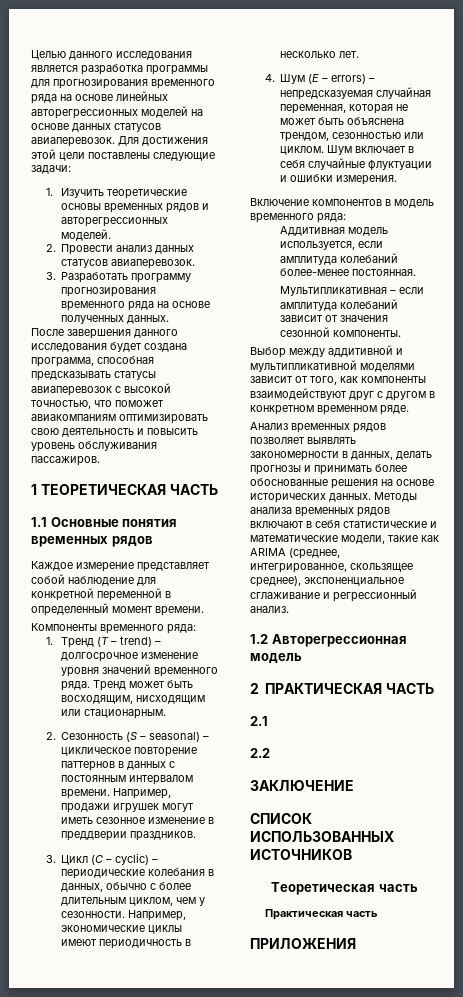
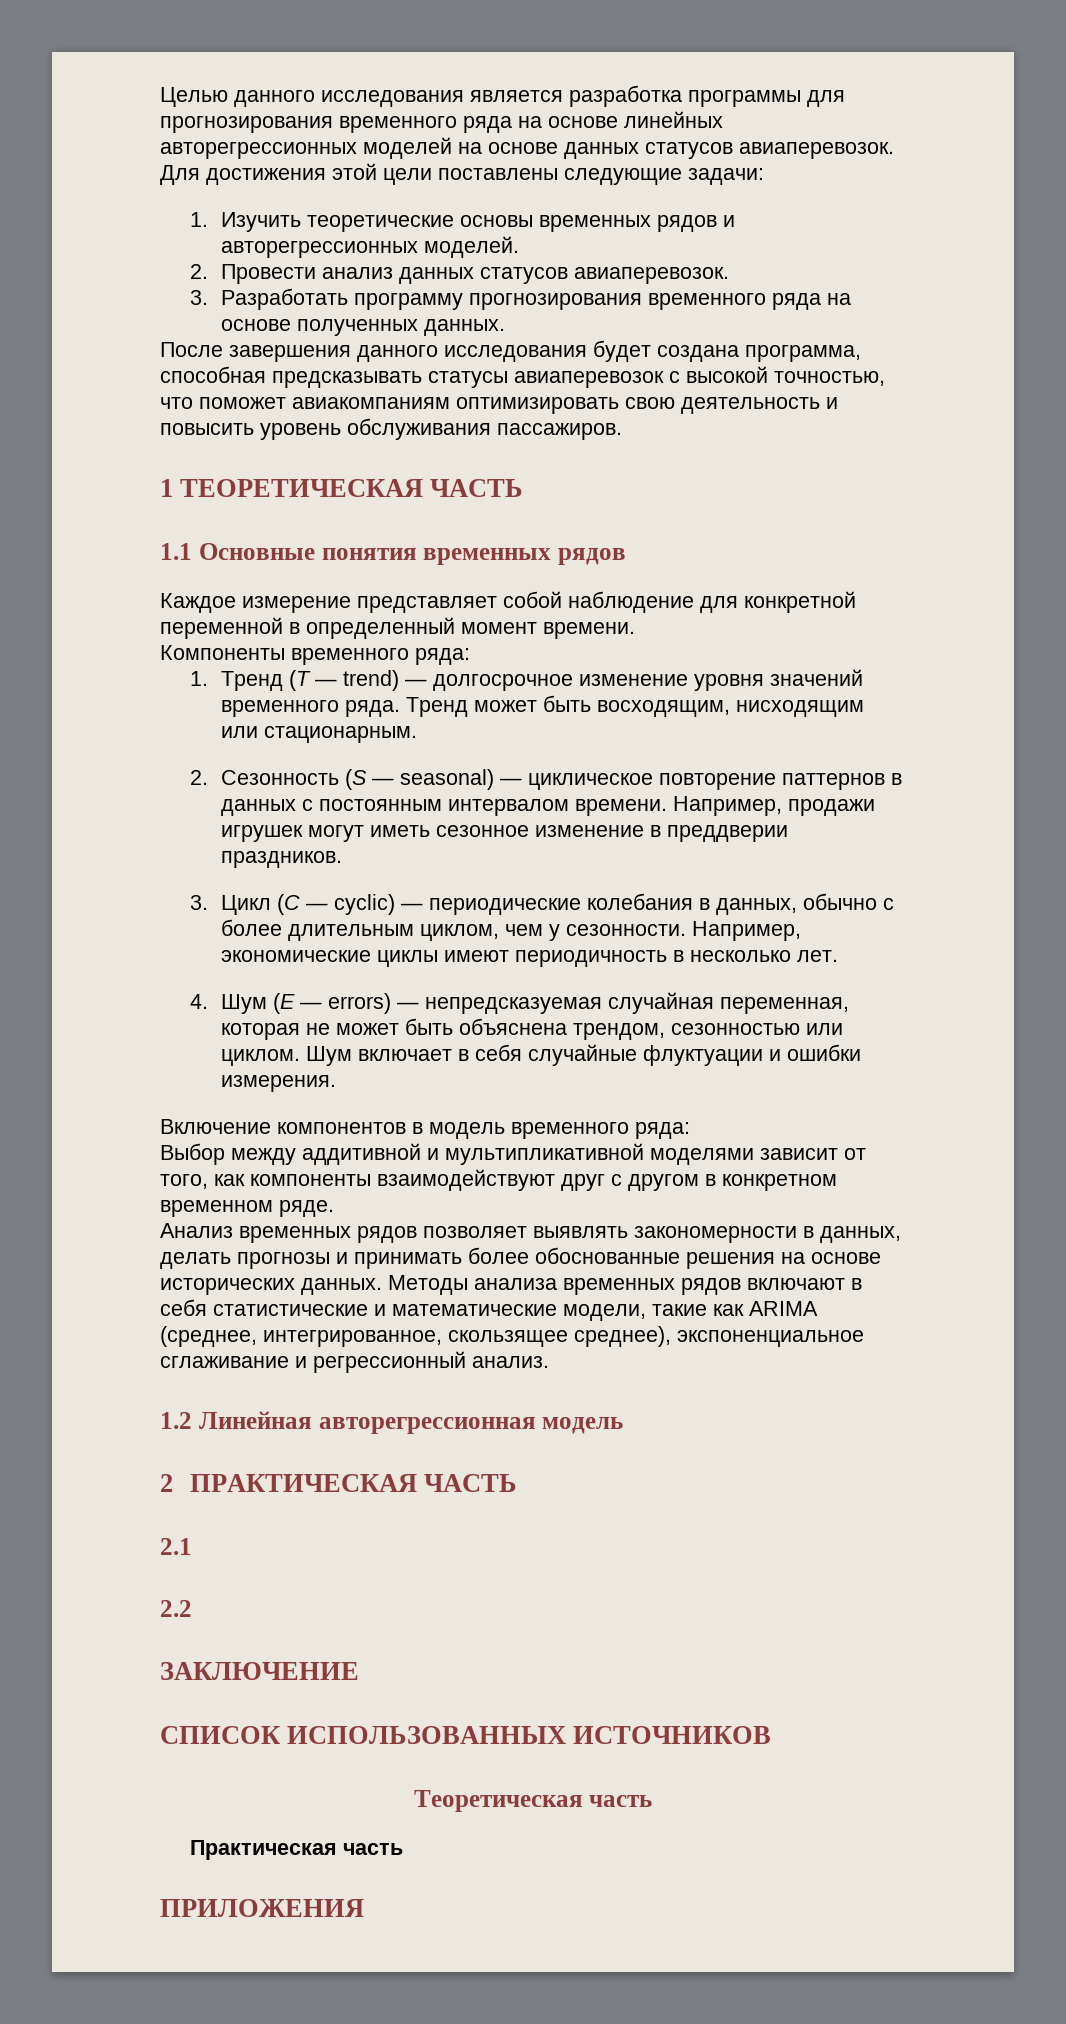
[110,636,161,647] – trend) – -> [314,670,427,691] — trend) —
[140,732,210,742] – seasonal) – -> [371,769,522,790] — seasonal) —
[106,853,159,865] – cyclic) – -> [305,894,423,915] — cyclic) —
[322,74,376,84] – errors) – -> [299,993,419,1014] — errors) —
[279,226,388,236] [279,241,383,250] [279,253,398,265] [279,268,416,276] [279,286,424,296] [279,299,398,311] [279,315,388,322] [279,327,401,337] // Аддитивная модель используется, если амплитуда колебаний более-менее постоянная. // Мультипликативная – если амплитуда колебаний зависит от значения сезонной компоненты. -> (690, 1130) none
[271,634,407,647] Авторегрессионная -> [198,1411,536,1434] Линейная авторегрессионная

